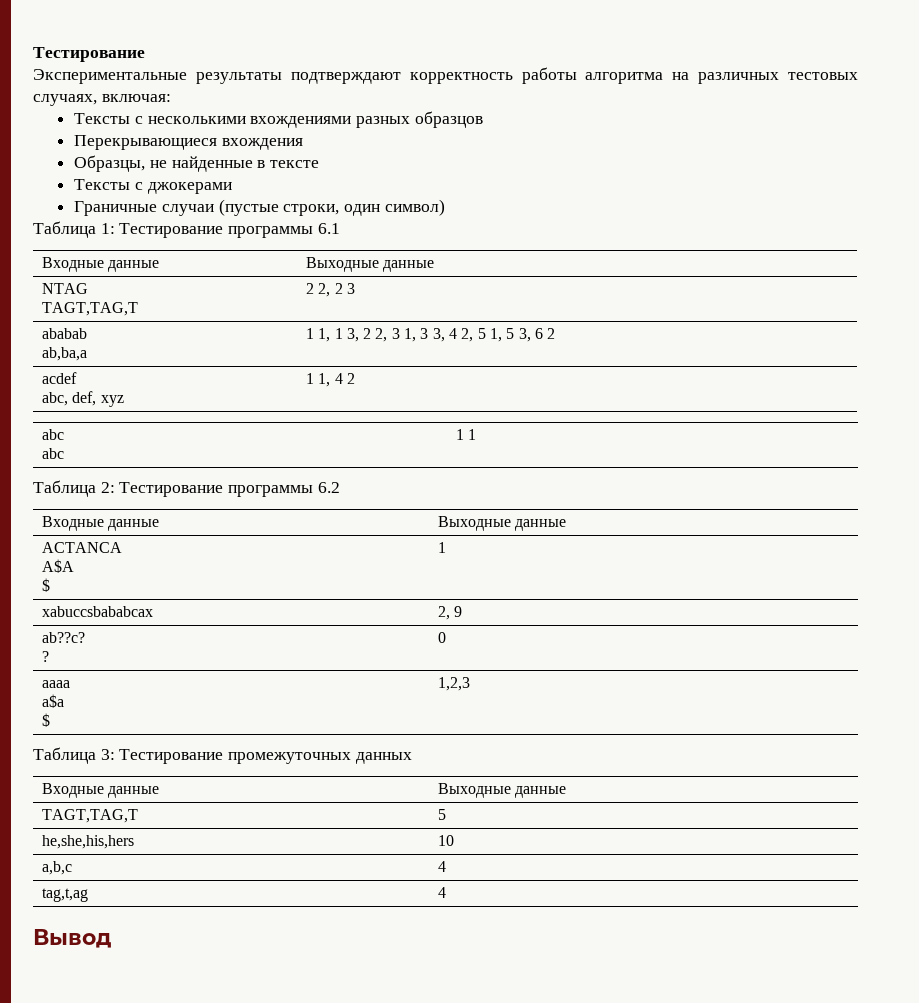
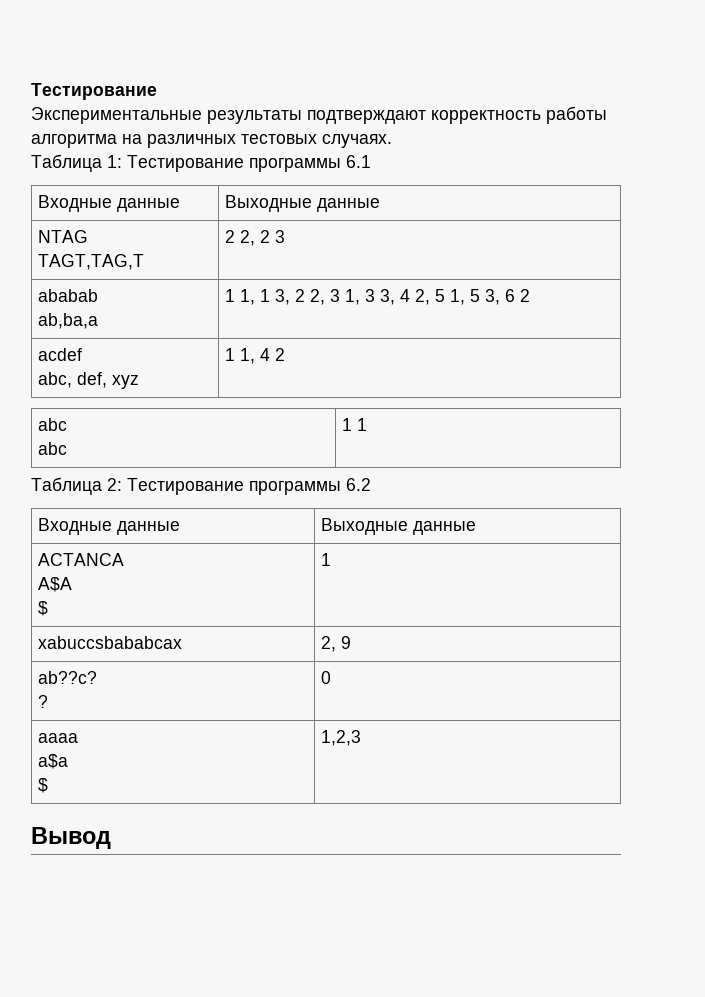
[33,94,171,106] [74,111,483,128] [74,135,303,150] [74,155,320,172] [74,179,232,194] [74,199,445,216] случаях, включая: // Тексты с несколькими вхождениями разных образцов // Перекрывающиеся вхождения // Образцы, не найденные в тексте // Тексты с джокерами // Граничные случаи (пустые строки, один символ) -> [322,134,392,148] случаях.
[33,747,412,764] [41,783,160,798] [437,783,567,798] [41,809,138,823] [437,809,446,820] [41,835,134,849] [437,835,454,846] [41,861,72,875] [437,861,446,872] [41,888,88,902] [437,887,446,898] // Таблица 3: Тестирование промежуточных данных // Входные данные | Выходные данные // TAGT,TAG,T | 5 // he,she,his,hers | 10 // a,b,c | 4 // tag,t,ag | 4 -> (362, 738) none

